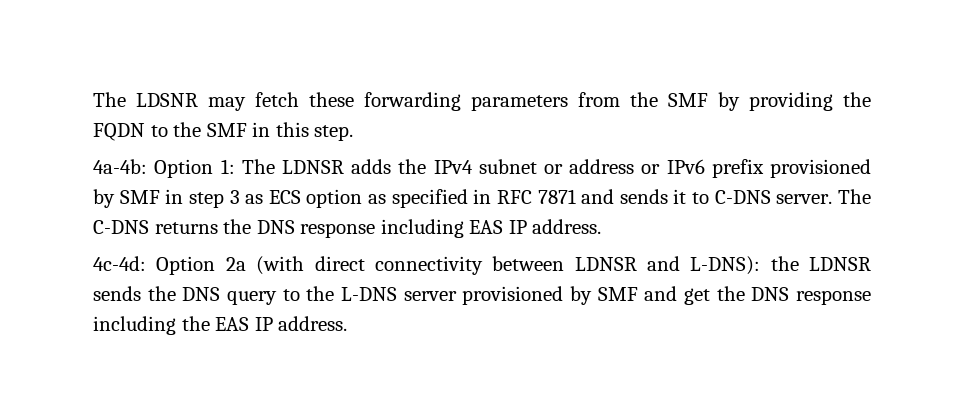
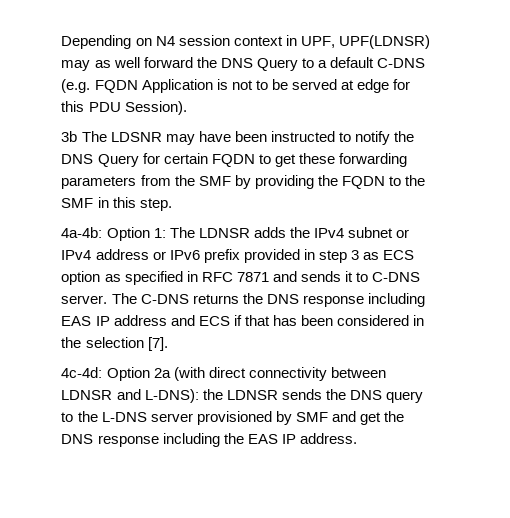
[93,92,300,111] The LDSNR may fetch -> [61,35,430,49] [61,57,425,71] [61,79,410,93] [61,101,187,115] [61,131,414,145] [61,153,296,167] Depending on N4 session context in UPF, UPF(LDNSR) may as well forward the DNS Query to a default C-DNS (e.g. FQDN Application is not to be served at edge for this PDU Session). // 3b The LDSNR may have been instructed to notify the DNS Query for certain FQDN to get
(563, 169) none -> [61,250,92,260] IPv4
[769,159,871,178] [93,189,160,208] provisioned by SMF -> [243,249,300,263] provided
[532,219,602,234] address. -> [113,315,424,326] [61,337,168,351] address and ECS if that has been considered in the selection [7].

